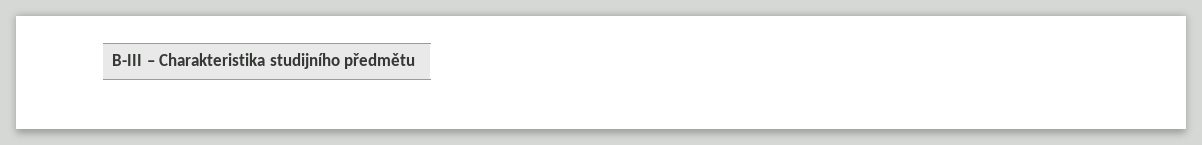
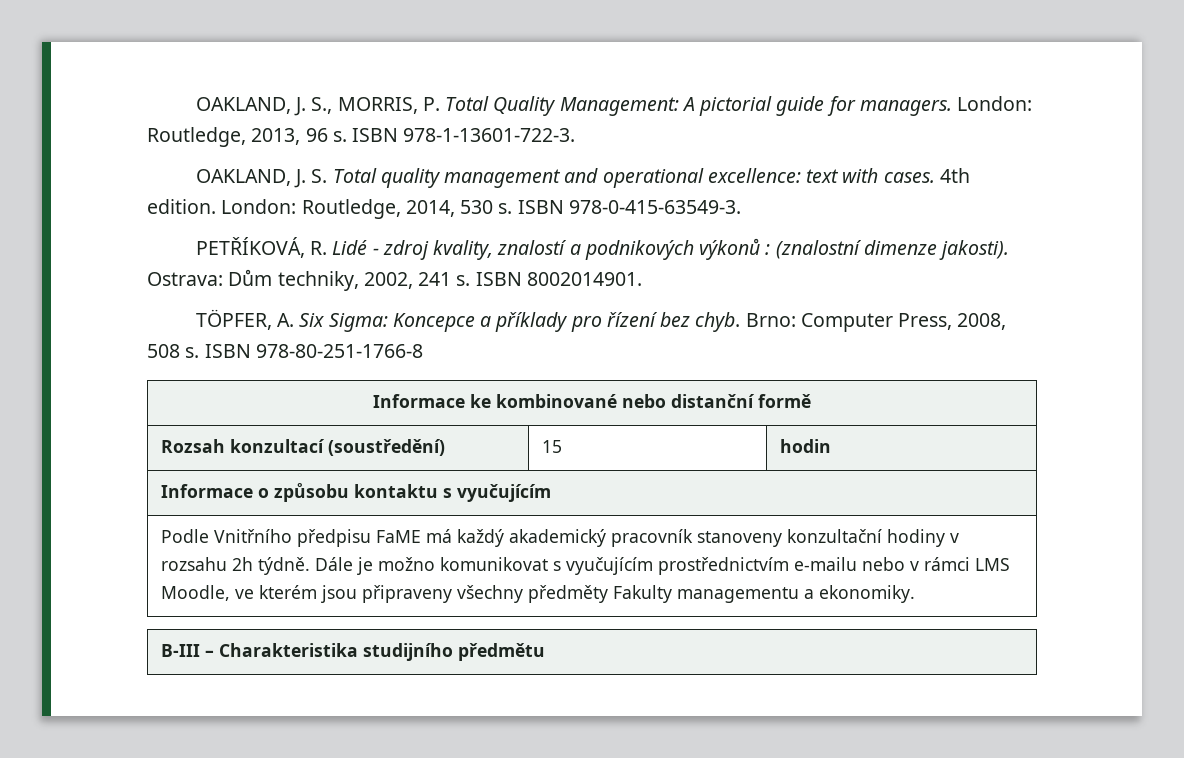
(111, 60) none -> [195,96,1033,116] [147,127,576,147] [195,168,970,188] [147,199,741,219] [195,237,1010,260] [147,269,642,291] [195,309,1007,332] [147,344,423,358] [373,394,811,408] [160,439,445,456] [541,440,562,453] [779,439,831,453] [160,483,551,502] [160,529,959,547] [160,557,1010,575] [160,585,915,603] OAKLAND, J. S., MORRIS, P. Total Quality Management: A pictorial guide for managers. London: Routledge, 2013, 96 s. ISBN 978-1-13601-722-3. // OAKLAND, J. S. Total quality management and operational excellence: text with cases. 4th edition. London: Routledge, 2014, 530 s. ISBN 978-0-415-63549-3. // PETŘÍKOVÁ, R. Lidé - zdroj kvality, znalostí a podnikových výkonů : (znalostní dimenze jakosti). Ostrava: Dům techniky, 2002, 241 s. ISBN 8002014901. // TÖPFER, A. Six Sigma: Koncepce a příklady pro řízení bez chyb. Brno: Computer Press, 2008, 508 s. ISBN 978-80-251-1766-8 // Informace ke kombinované nebo distanční formě // Rozsah konzultací (soustředění) | 15 | hodin // Informace o způsobu kontaktu s vyučujícím // Podle Vnitřního předpisu FaME má každý akademický pracovník stanoveny konzultační hodiny v rozsahu 2h týdně. Dále je možno komunikovat s vyučujícím prostřednictvím e-mailu nebo v rámci LMS Moodle, ve kterém jsou připraveny všechny předměty Fakulty managementu a ekonomiky. //

